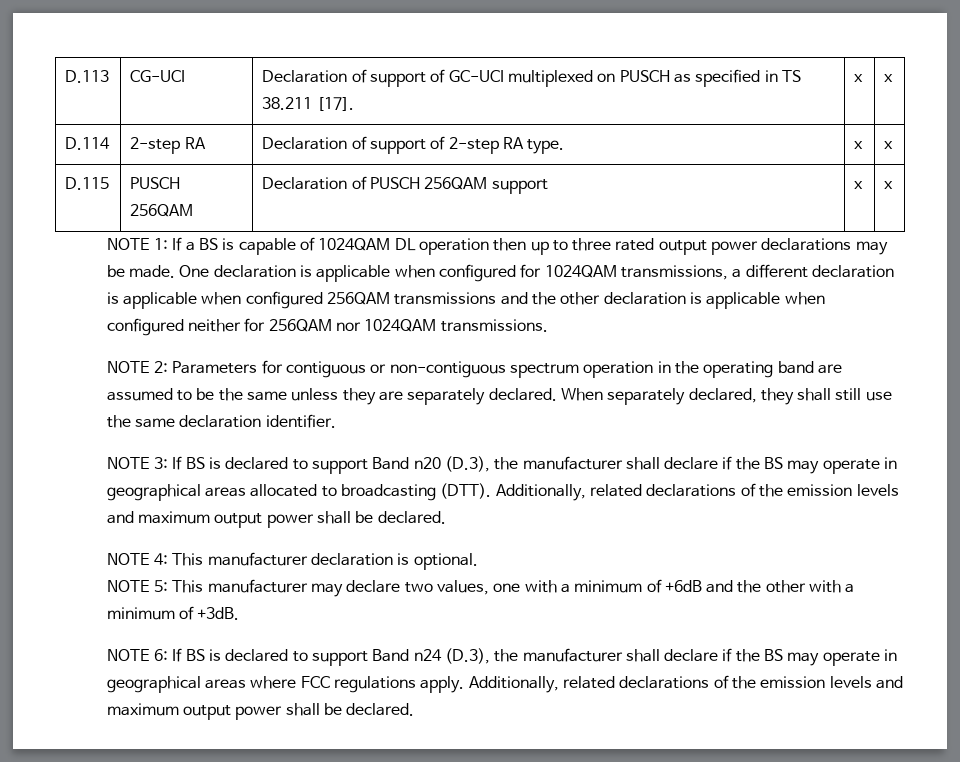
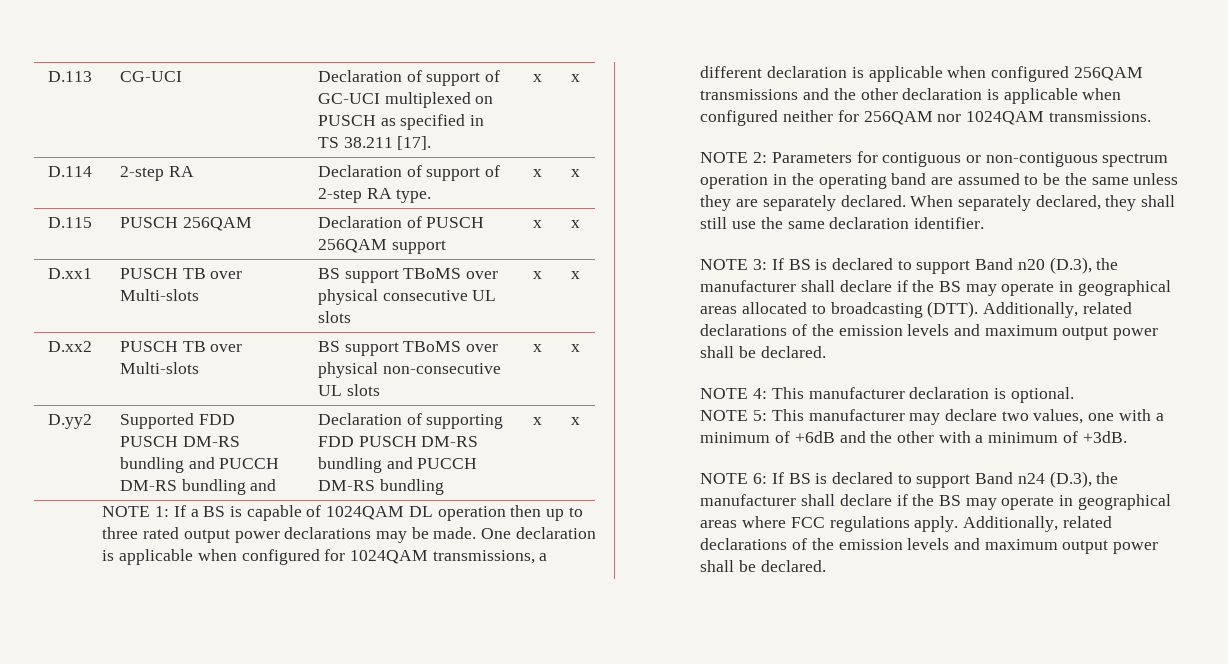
(894, 185) none -> [47,268,92,279] [119,268,243,279] [119,289,199,301] [317,268,499,283] [317,289,497,305] [317,311,351,323] [532,271,542,279] [570,271,580,279] [47,341,92,352] [119,341,243,352] [119,362,199,374] [317,341,499,356] [317,362,501,378] [317,384,380,396] [532,344,542,352] [570,344,580,352] [47,414,92,429] [119,413,235,429] [119,436,240,447] [119,457,280,473] [119,479,277,495] [317,413,504,429] [317,436,479,447] [317,457,478,473] [317,479,444,495] [532,417,542,425] [570,417,580,425] // D.xx1 | PUSCH TB over Multi-slots | BS support TBoMS over physical consecutive UL slots | x | x // D.xx2 | PUSCH TB over Multi-slots | BS support TBoMS over physical non-consecutive UL slots | x | x // D.yy2 | Supported FDD PUSCH DM-RS bundling and PUCCH DM-RS bundling and | Declaration of supporting FDD PUSCH DM-RS bundling and PUCCH DM-RS bundling | x | x

